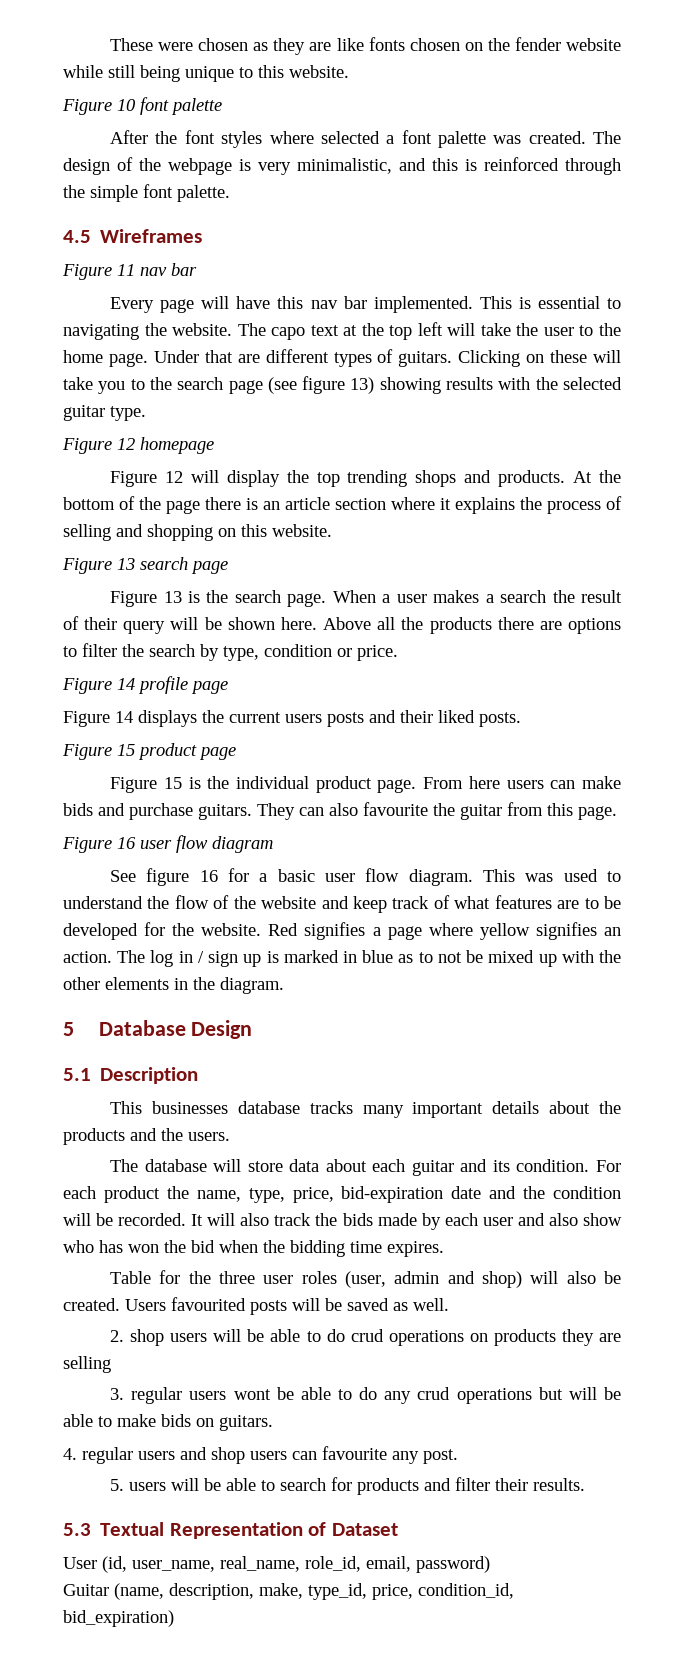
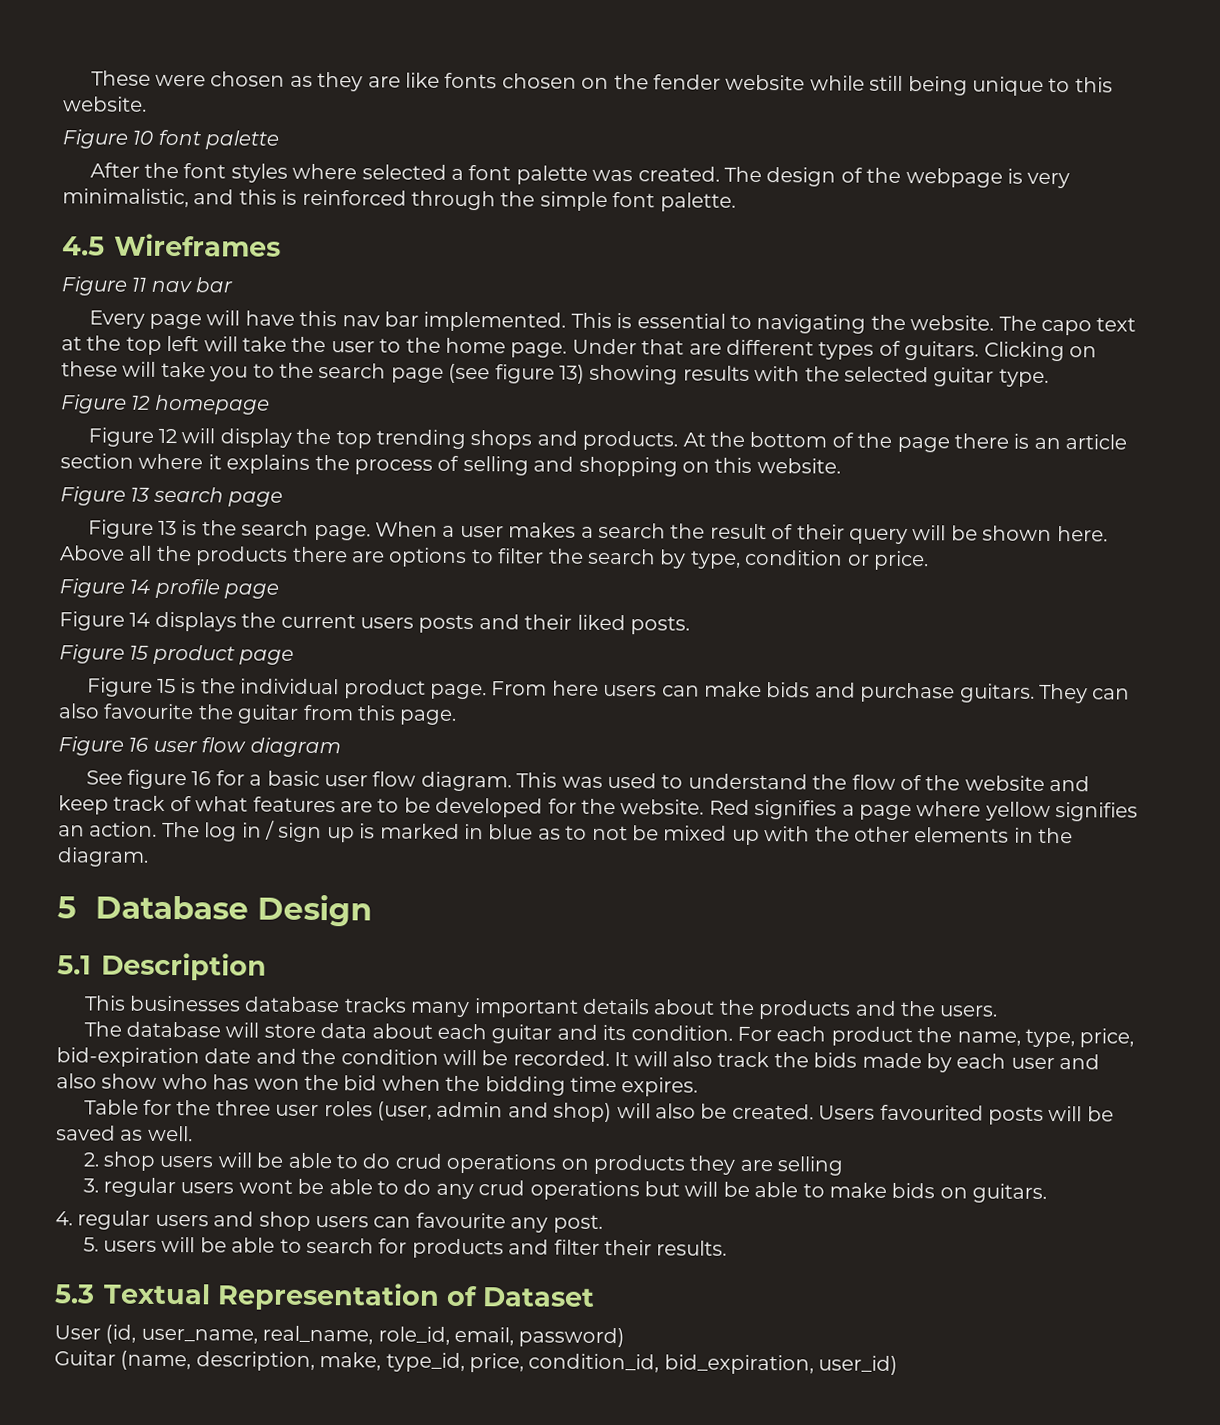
[63,1610,174,1627] bid_expiration) -> [663,1354,899,1375] bid_expiration, user_id)

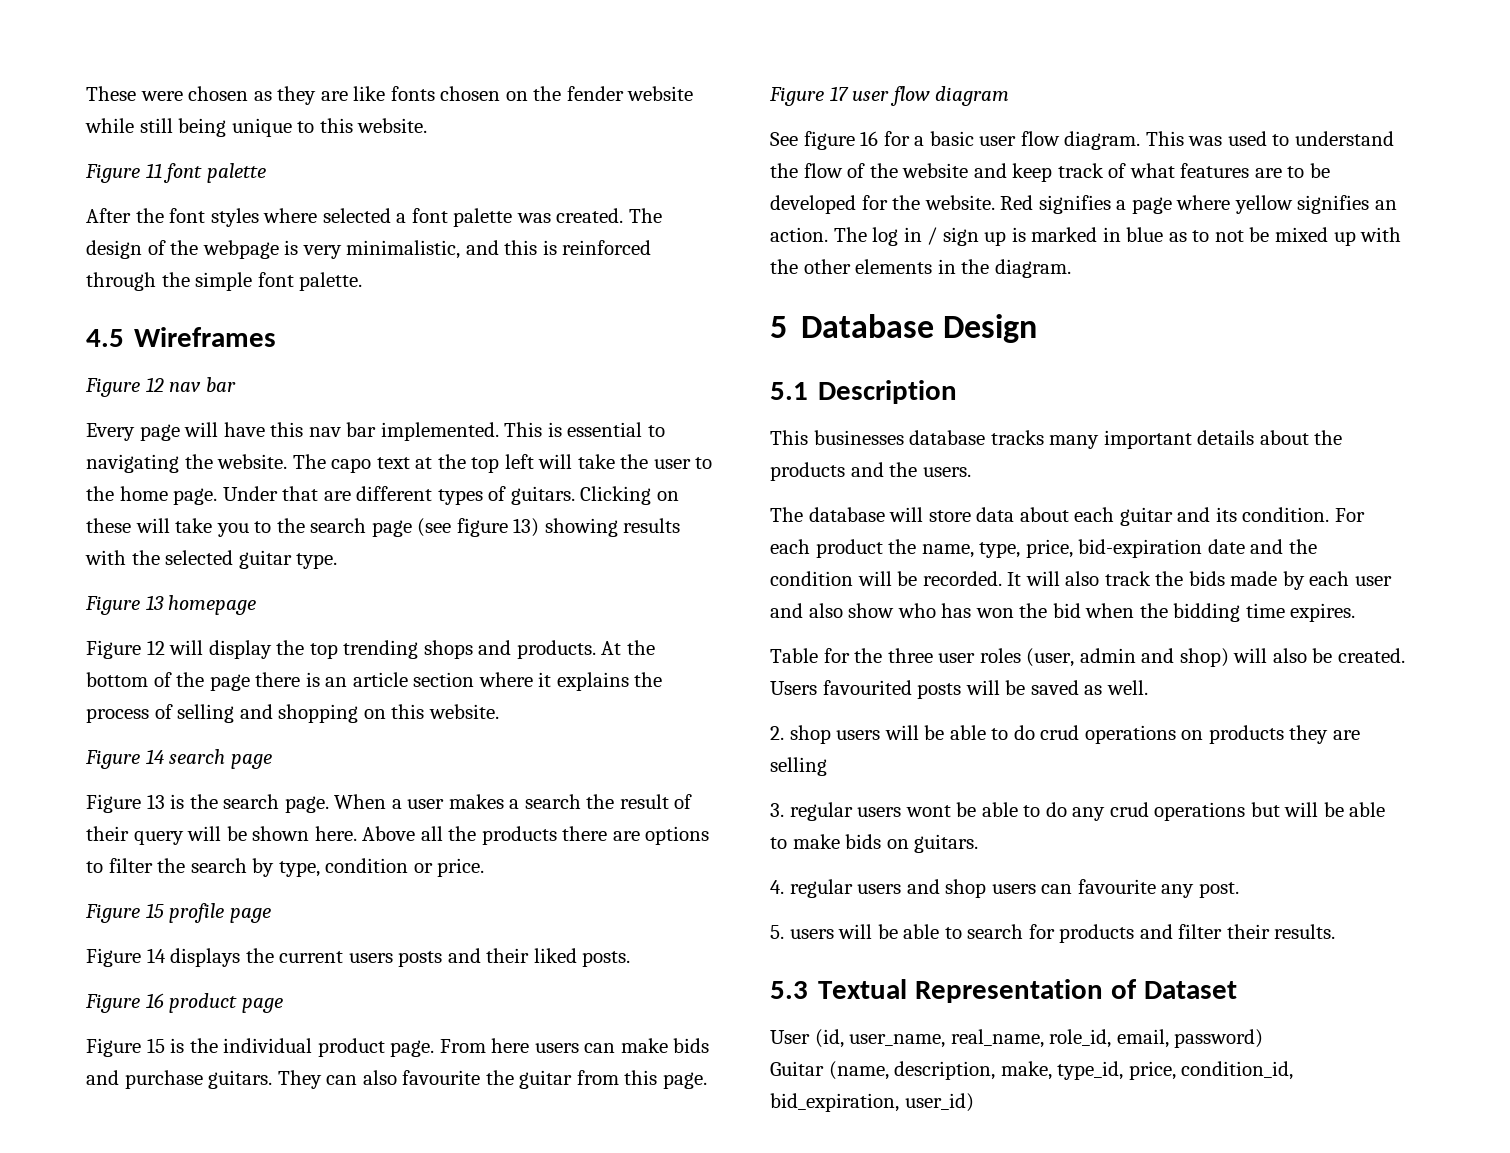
[132,130,154,145] 10 -> [145,163,162,178] 11
[131,277,147,292] 11 -> [145,377,164,392] 12
[131,395,152,410] 12 -> [145,595,164,610] 13
[130,487,151,502] 13 -> [145,749,164,764] 14
[129,579,151,594] 14 -> [145,903,164,918] 15
[129,645,150,660] 15 -> [145,993,164,1008] 16
[128,737,150,752] 16 -> [829,86,849,101] 17

